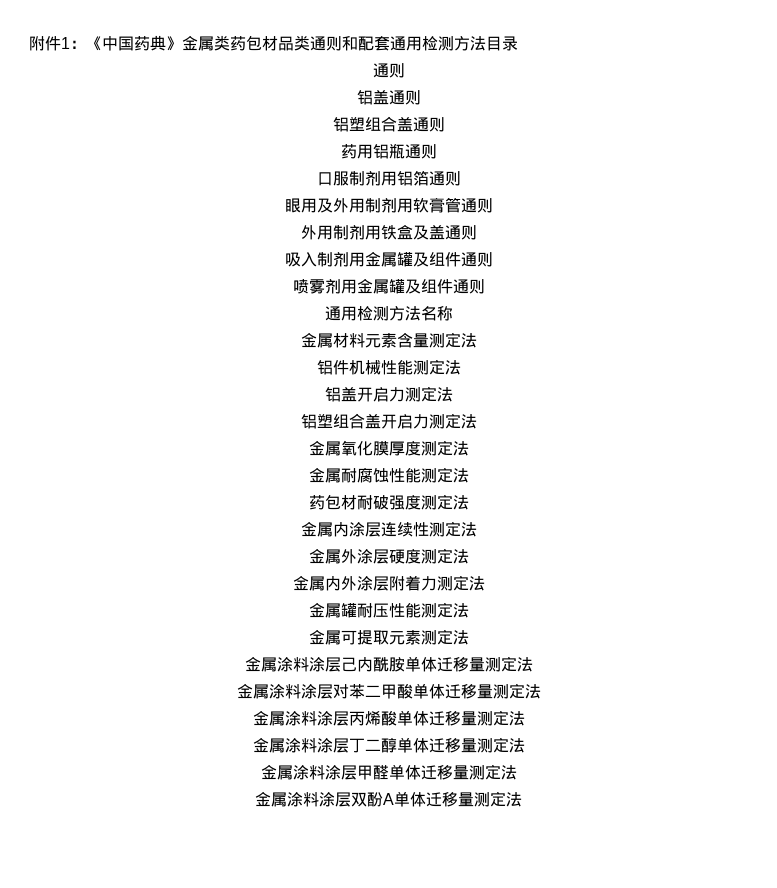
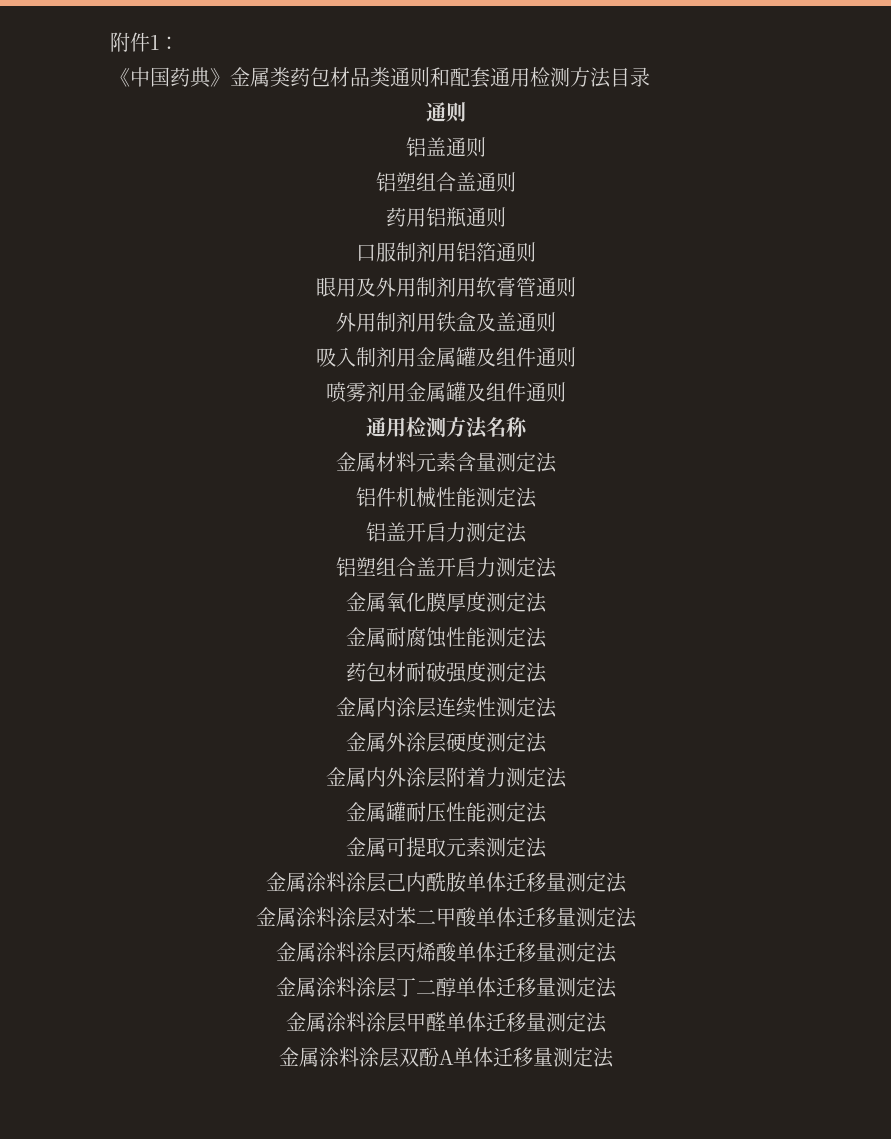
(86, 44) none -> (179, 43) //

